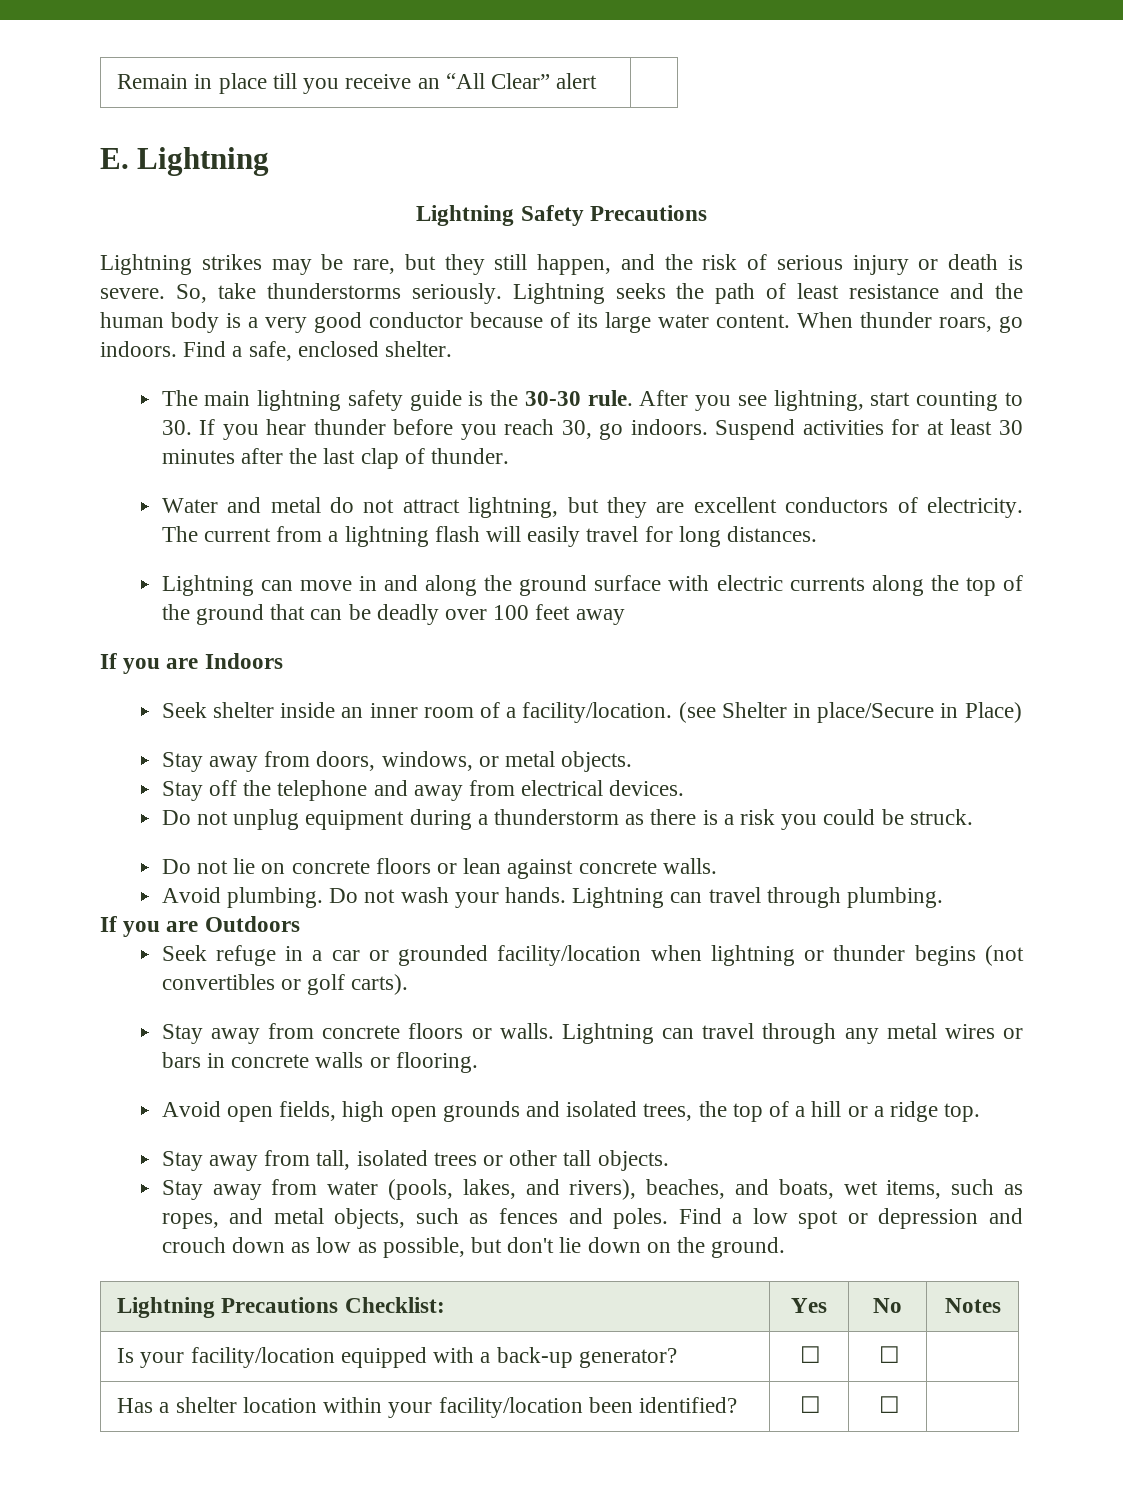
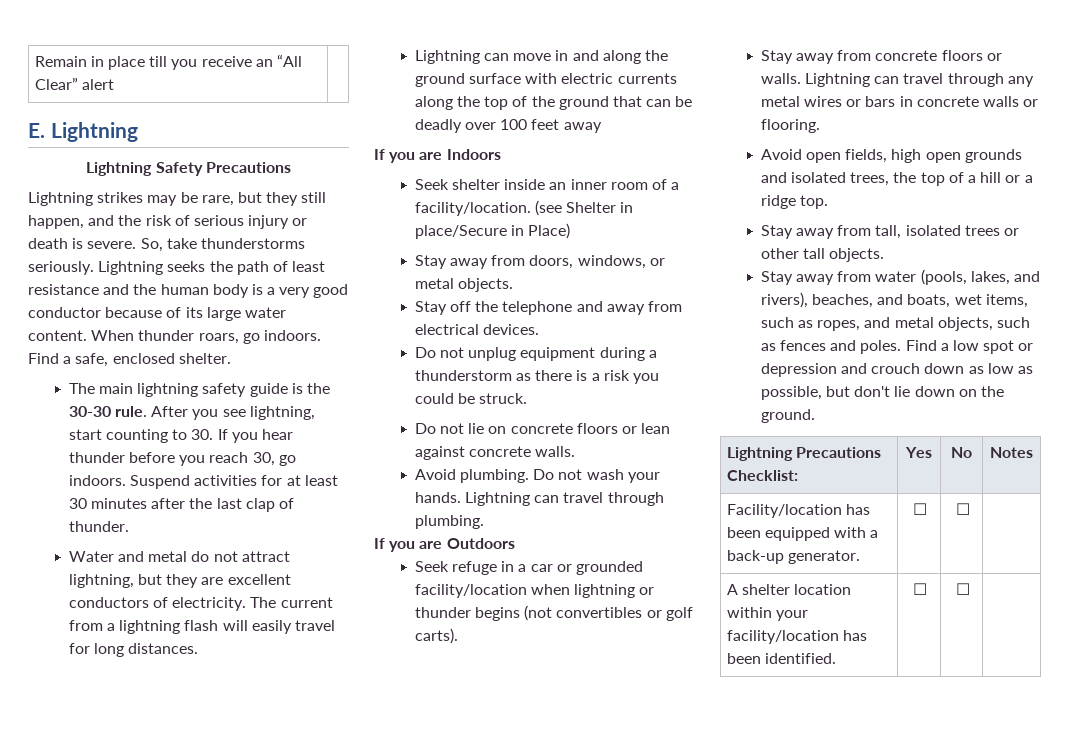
[117,1347,335,1368] Is your facility/location -> [726,504,870,518] [726,527,761,538] Facility/location has been
[578,1348,677,1368] generator? -> [787,550,860,564] generator.
[117,1398,170,1413] Has a -> [726,584,738,595] A
[588,1397,737,1413] been identified? -> [842,630,867,641] [726,653,836,664] has been identified.

